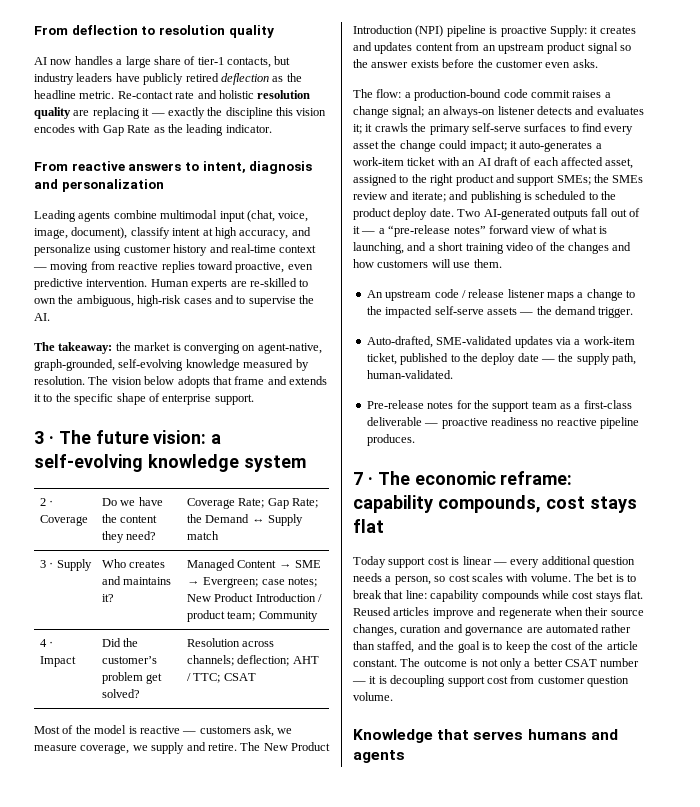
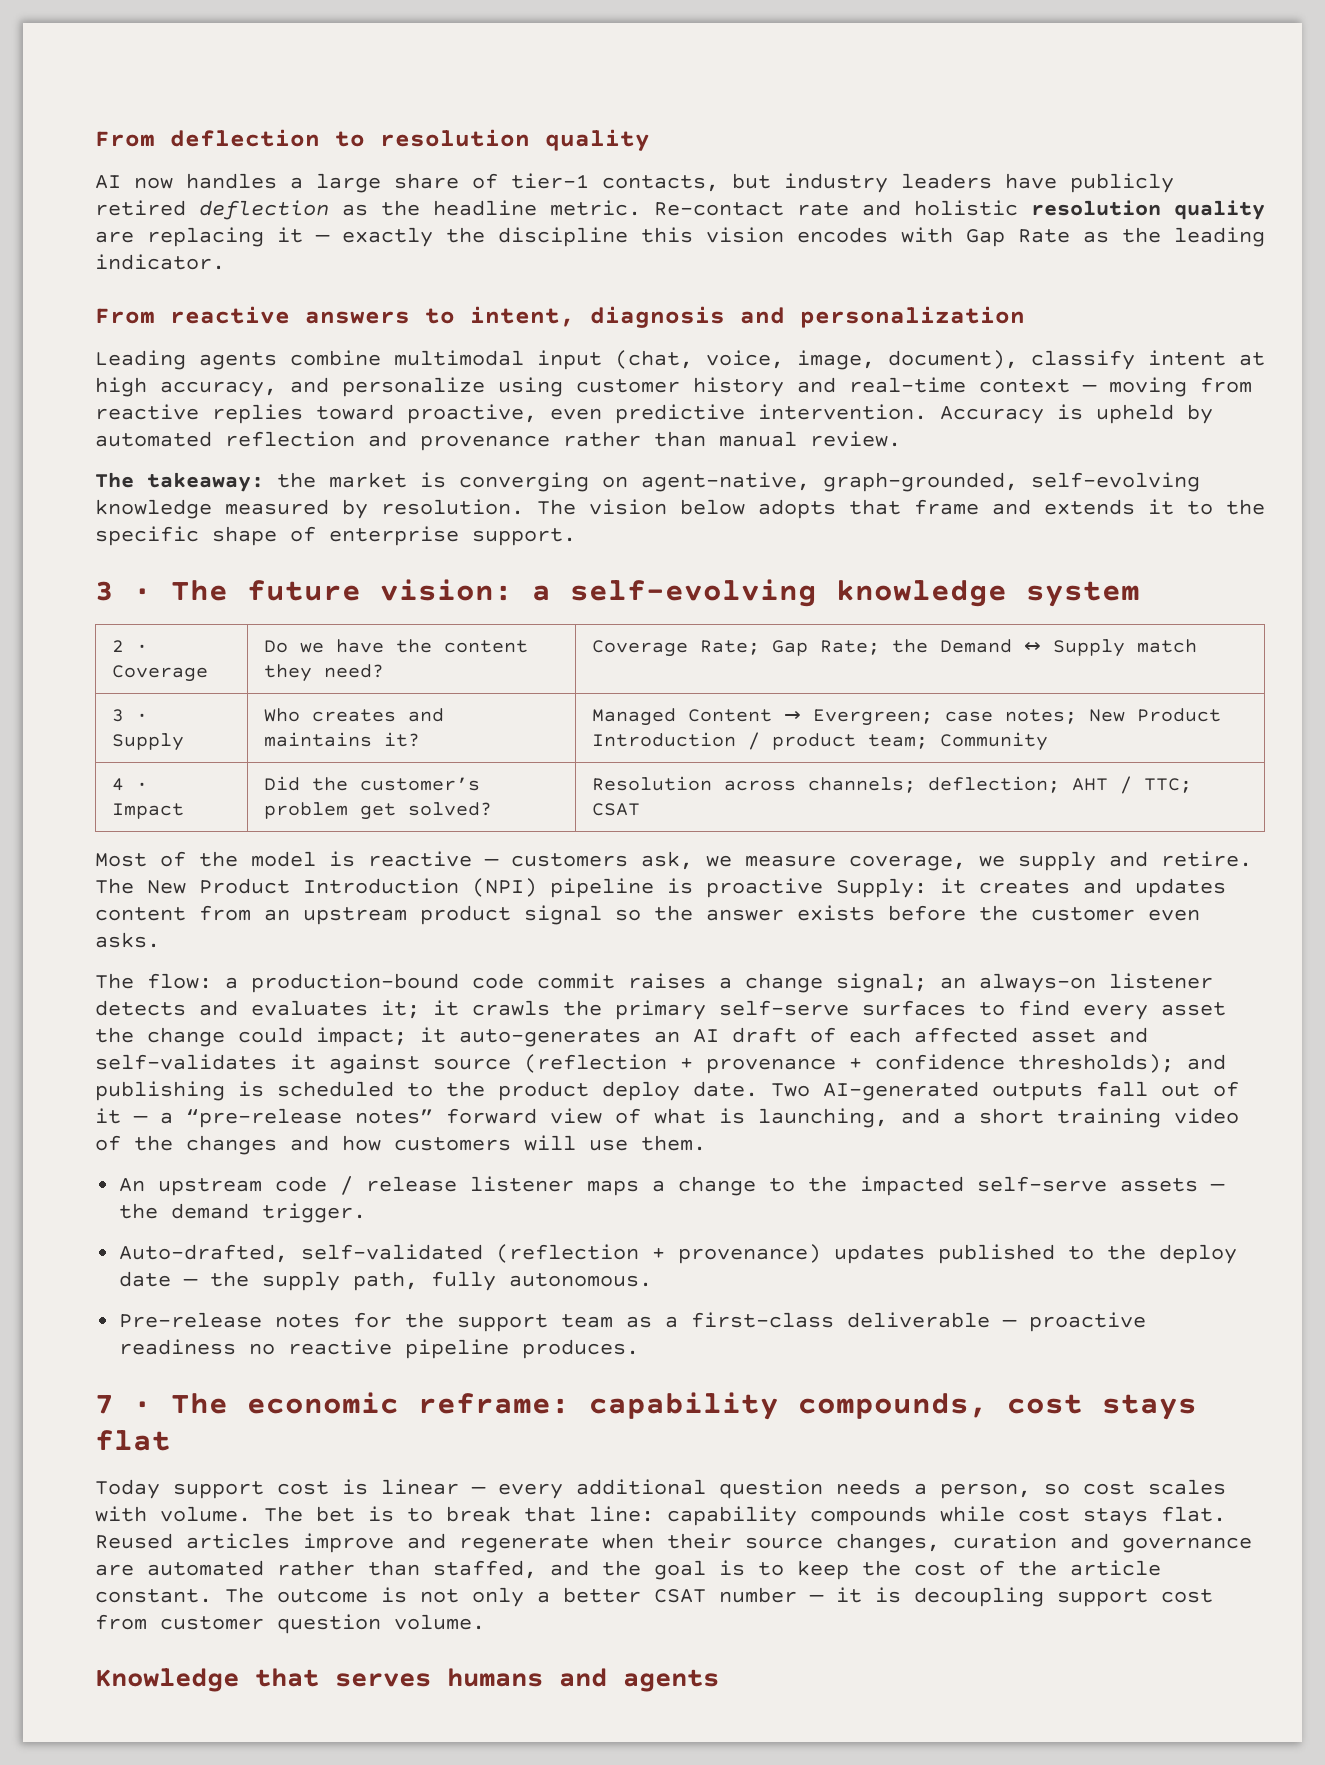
[150,278,309,290] [34,295,314,307] [34,313,50,321] Human experts are re-skilled to own the ambiguous, high-risk cases and to supervise the AI. -> [940,404,1213,424] [95,431,901,451] Accuracy is upheld by automated reflection and provenance rather than manual review.
[295,560,322,568] [186,581,200,585] SME → -> (802, 716) none
[595,143,602,149] [353,157,460,166] a work-item ticket with -> (641, 1038) none
[605,158,634,169] [353,174,644,186] [353,191,446,202] asset, assigned to the right product and support SMEs; the SMEs review and iterate; -> [1031,1027,1148,1043] [95,1054,1174,1074] asset and self-validates it against source (reflection + provenance + confidence thresholds);
[436,336,635,348] [366,353,397,365] SME-validated updates via a work-item ticket, -> [301,1244,926,1264] self-validated (reflection + provenance) updates
[366,370,453,379] human-validated. -> [431,1271,653,1291] fully autonomous.

